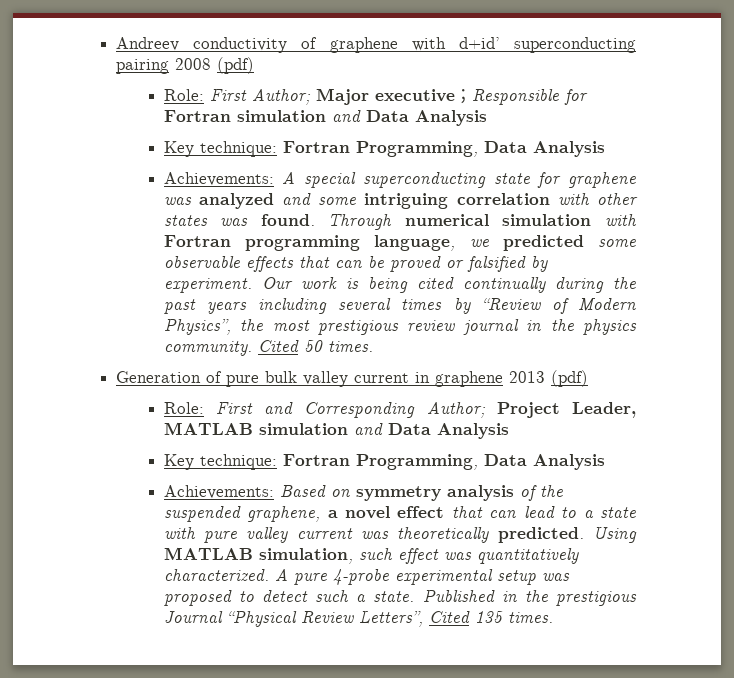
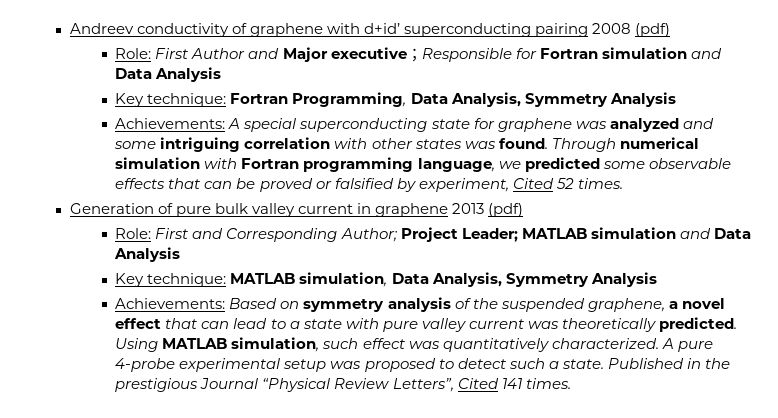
[251,89,311,105] Author; -> [191,48,280,59] Author and
(527, 147) none -> [450,92,608,107] Analysis, Symmetry
[163,277,636,293] [163,298,636,314] [163,319,637,335] [163,340,323,356] experiment. Our work is being cited continually during the past years including several times by “Review of Modern Physics”, the most prestigious review journal in the physics community. Cited 50 -> [418,178,574,192] experiment, Cited 52
[572,402,636,418] Leader, -> [461,228,518,242] Leader;
[282,454,527,470] Fortran Programming, Data -> [230,272,589,287] MATLAB simulation, Data Analysis, Symmetry
[474,611,503,623] 135 -> [501,378,522,389] 141

